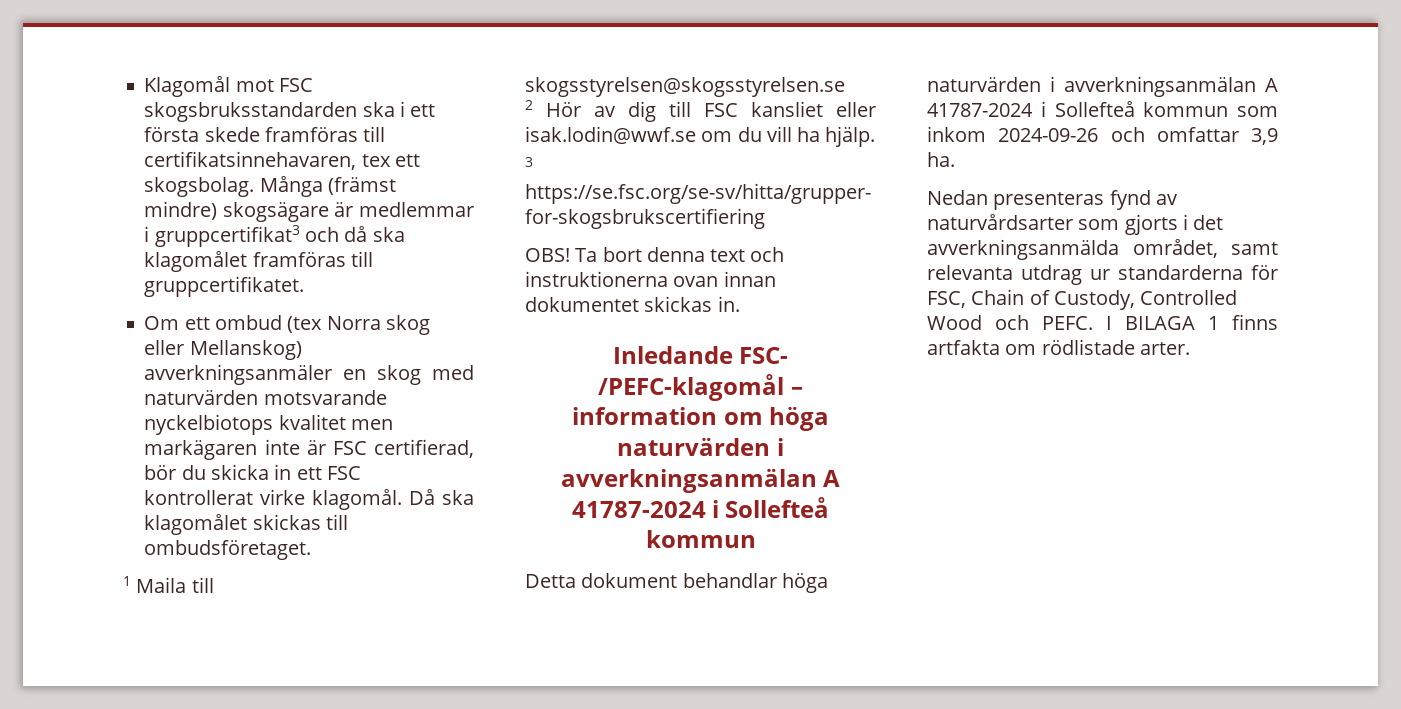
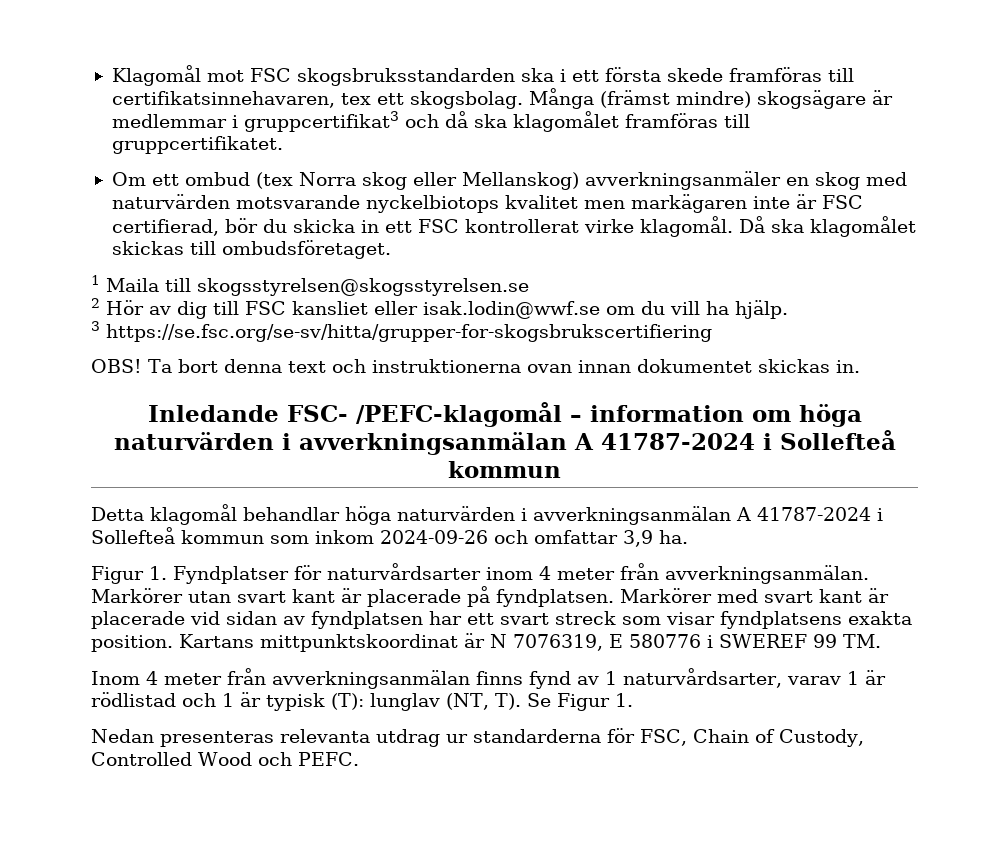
[581,573,678,588] dokument -> [150,504,237,525] klagomål
[927,190,1178,210] [927,214,1224,235] [927,239,1278,260] Nedan presenteras fynd av naturvårdsarter som gjorts i det avverkningsanmälda området, samt -> [91,563,869,584] [91,586,889,607] [91,611,912,629] [91,633,881,652] [91,668,886,689] [91,692,633,711] [91,729,274,747] Figur 1. Fyndplatser för naturvårdsarter inom 4 meter från avverkningsanmälan. Markörer utan svart kant är placerade på fyndplatsen. Markörer med svart kant är placerade vid sidan av fyndplatsen har ett svart streck som visar fyndplatsens exakta position. Kartans mittpunktskoordinat är N 7076319, E 580776 i SWEREF 99 TM. // Inom 4 meter från avverkningsanmälan finns fynd av 1 naturvårdsarter, varav 1 är rödlistad och 1 är typisk (T): lunglav (NT, T). Se Figur 1. // Nedan presenteras
[1106,314,1278,330] [927,339,1190,355] I BILAGA 1 finns artfakta om rödlistade arter. -> (359, 759) none

